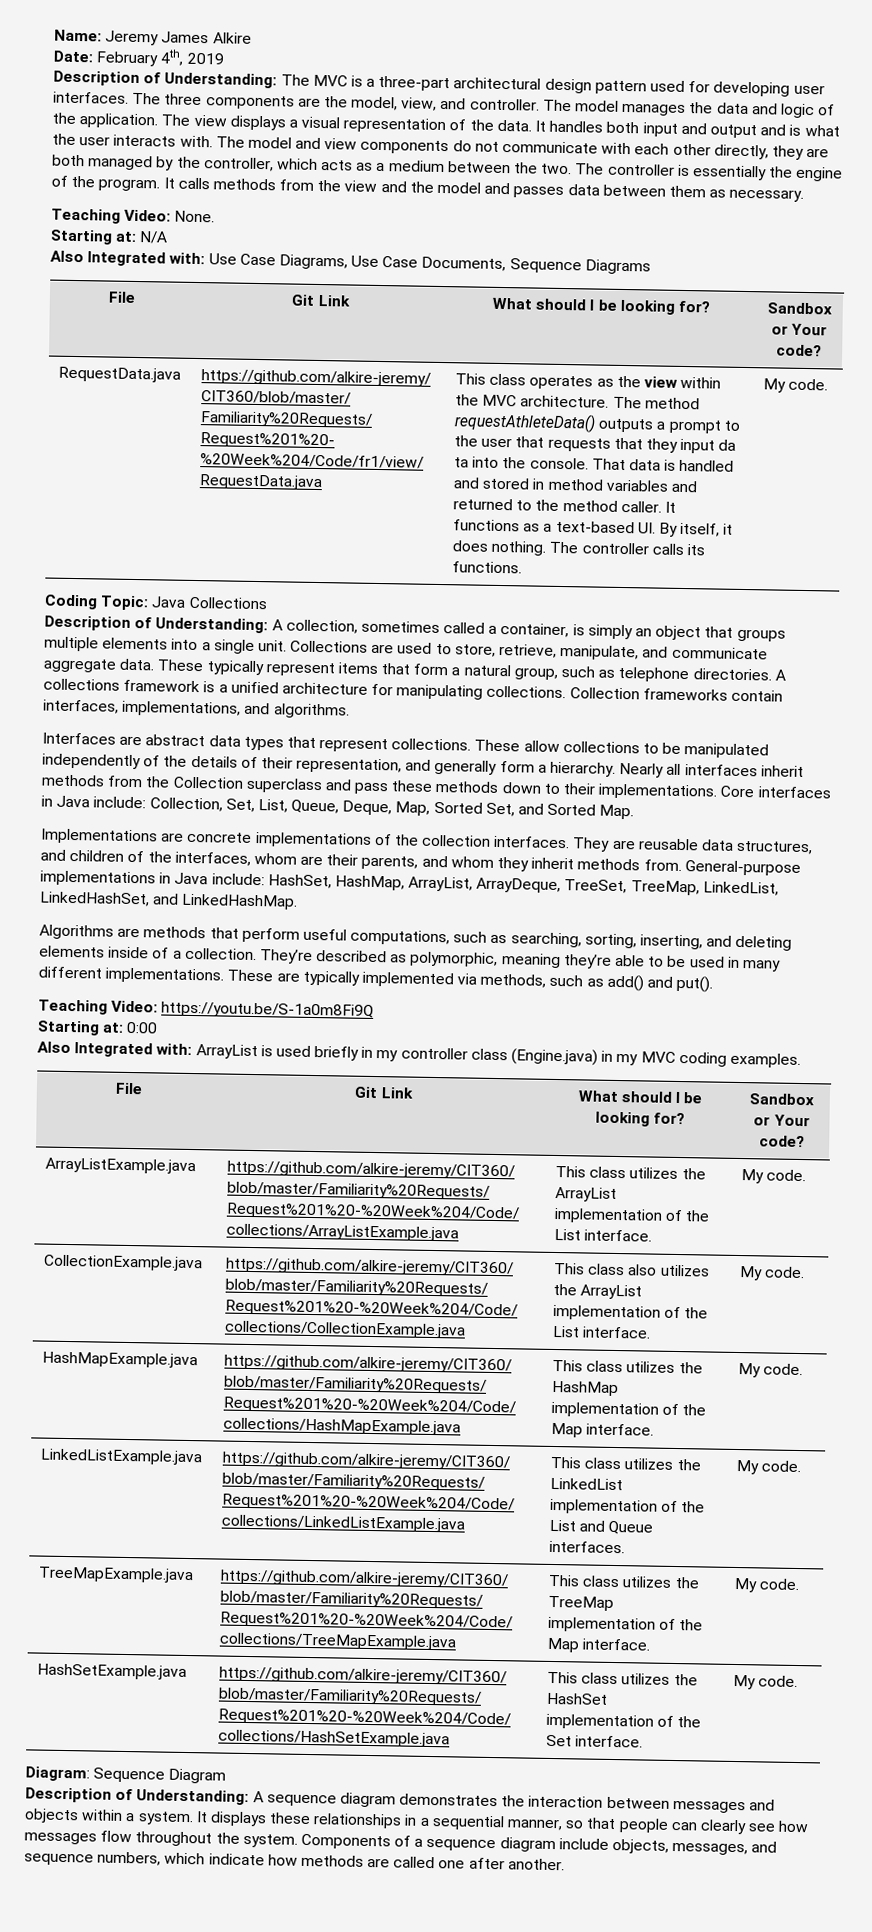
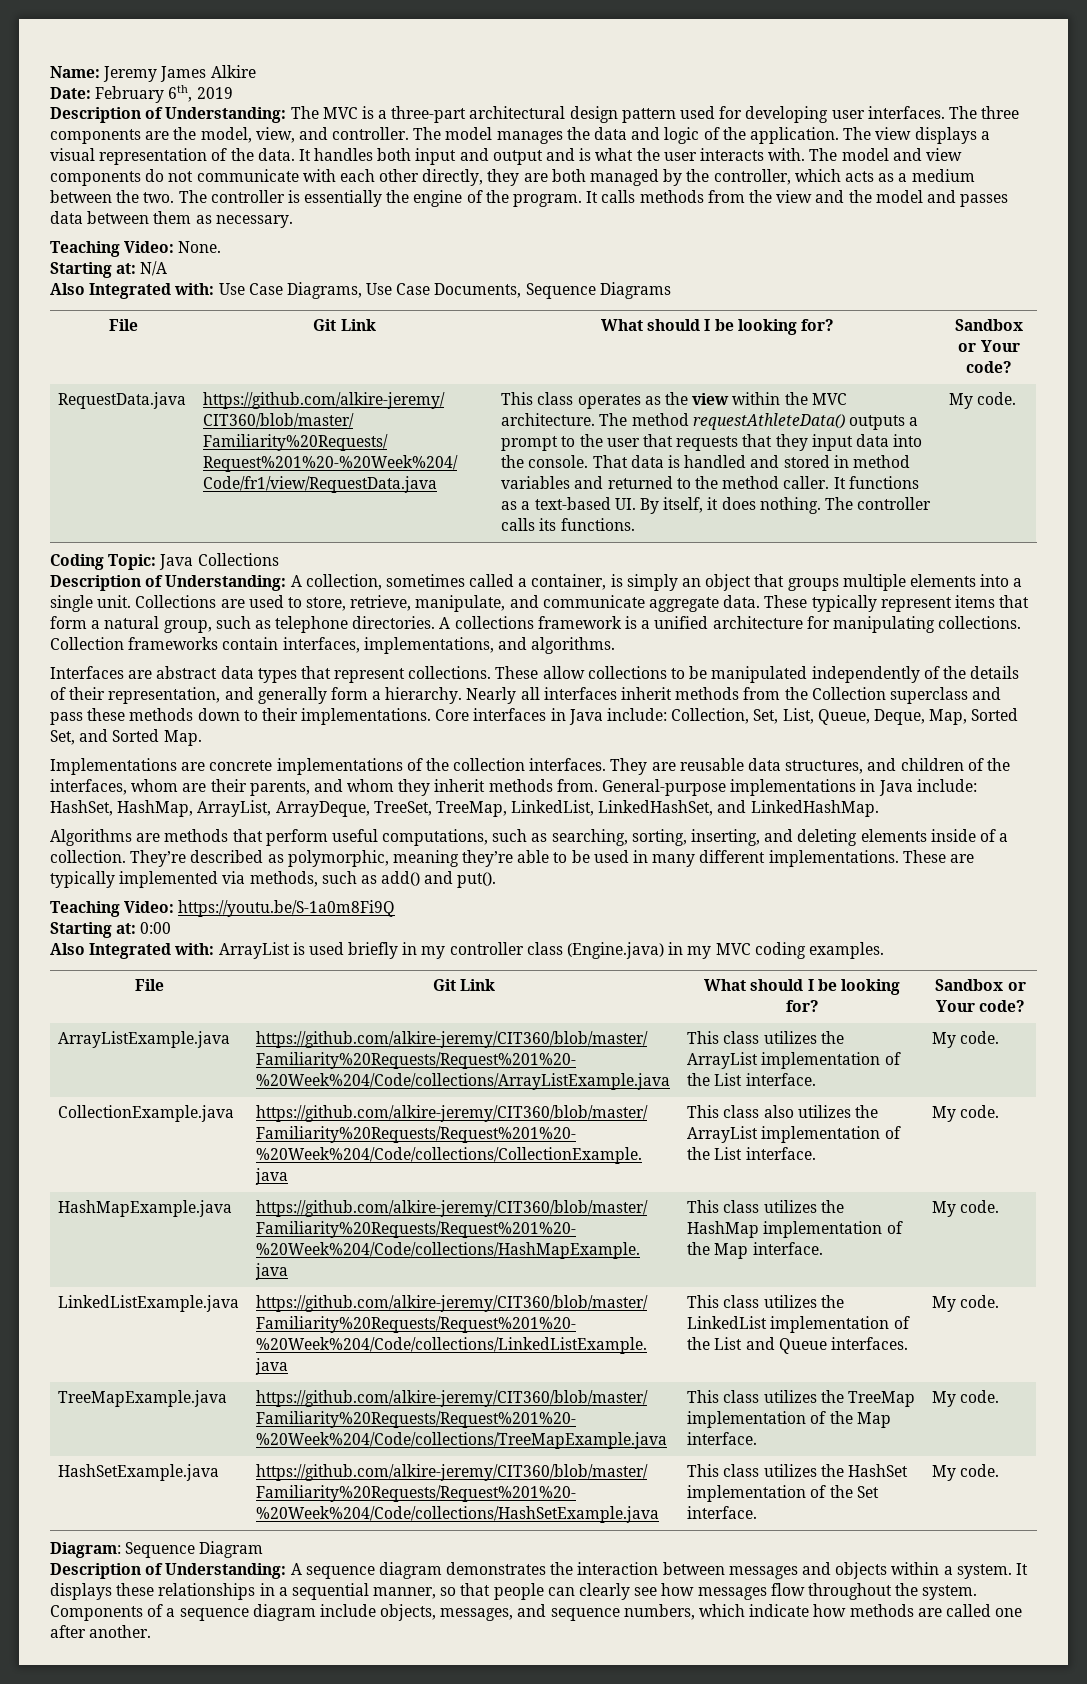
[160,49,184,66] 4th, -> [168,85,193,102] 6th,
[718,439,737,451] [454,457,470,468] da ta -> [855,434,889,447] data

